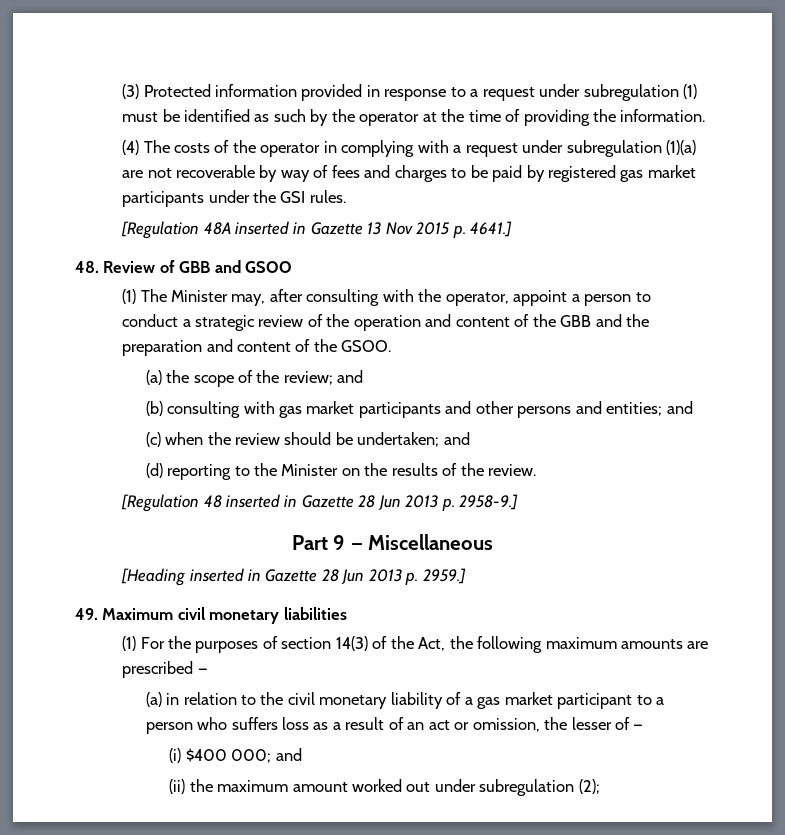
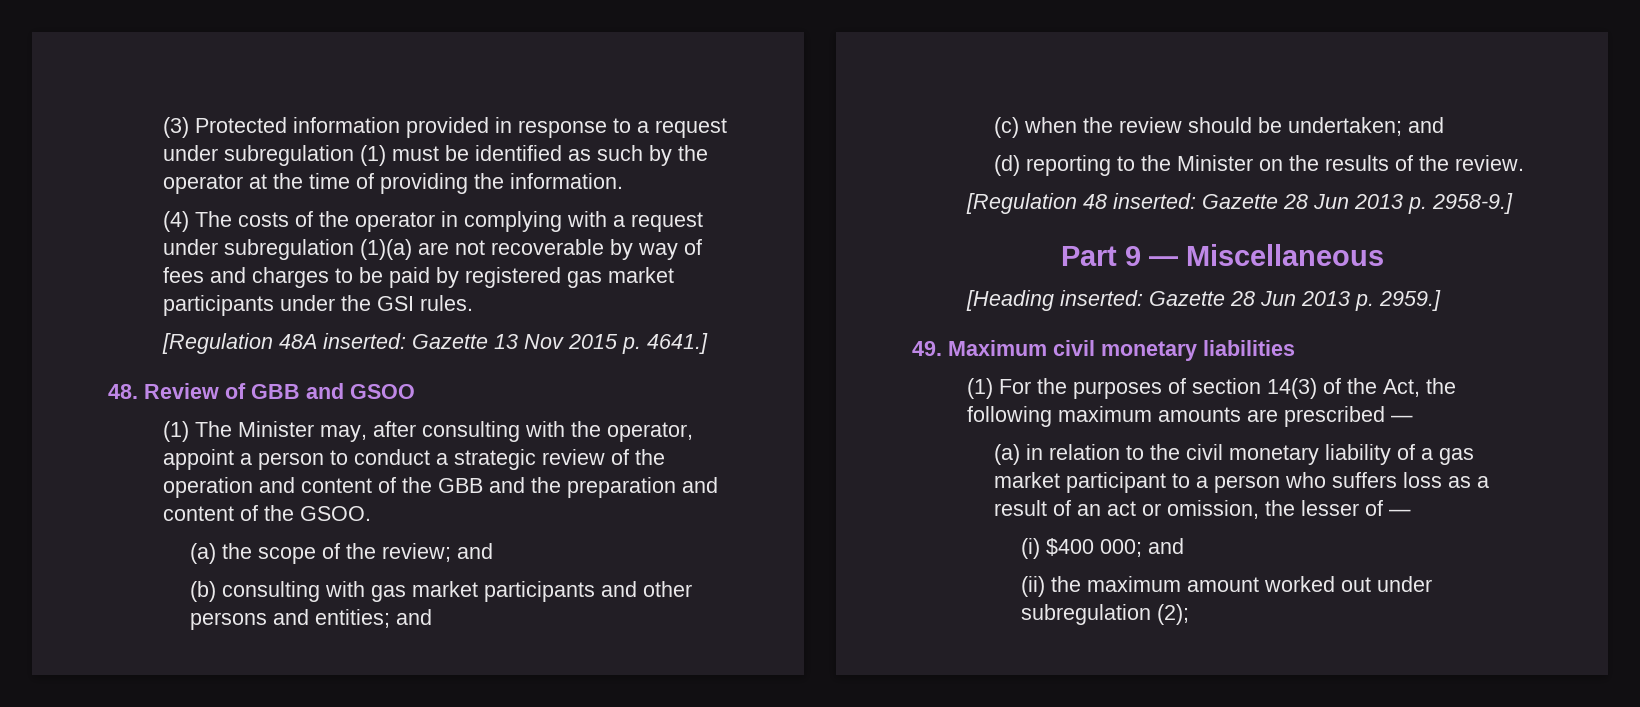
[234,221,307,235] inserted in -> [322,333,406,349] inserted:
[225,494,298,508] inserted in -> [1112,193,1196,209] inserted:
[189,568,261,582] inserted in -> [1059,290,1143,306] inserted:

